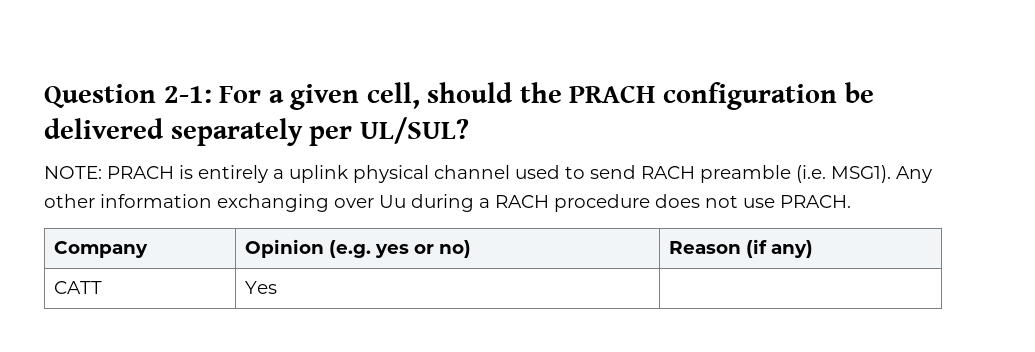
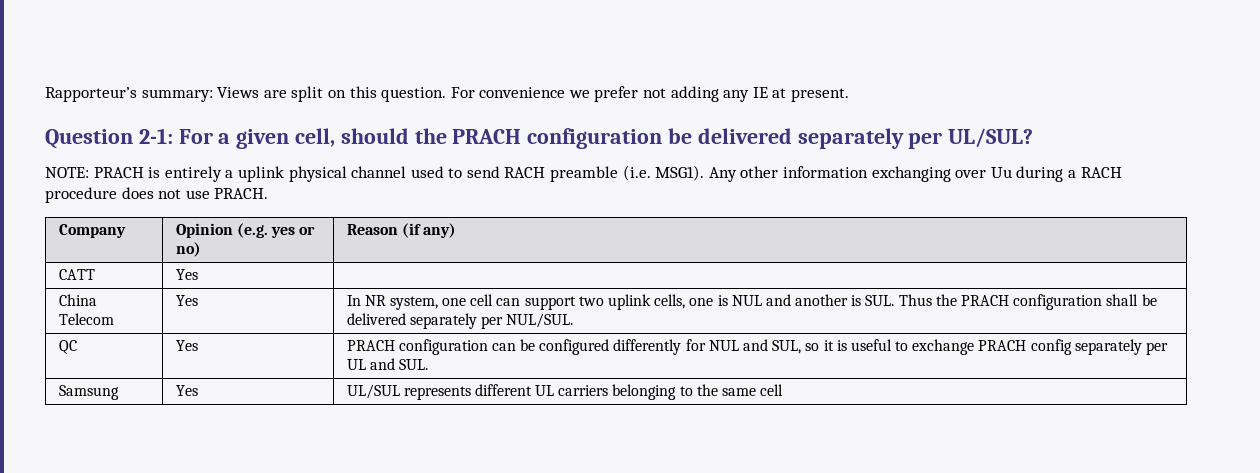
(44, 96) none -> [45,86,850,102] Rapporteur’s summary: Views are split on this question. For convenience we prefer not adding any IE at present. //
(278, 287) none -> [58,294,97,306] [58,313,114,325] [175,295,198,306] [346,294,1157,310] [346,313,574,329] [58,340,77,354] [175,340,198,351] [346,339,1169,355] [346,358,428,370] [58,385,119,400] [175,385,198,396] [346,384,784,400] // China Telecom | Yes | In NR system, one cell can support two uplink cells, one is NUL and another is SUL. Thus the PRACH configuration shall be delivered separately per NUL/SUL. // QC | Yes | PRACH configuration can be configured differently for NUL and SUL, so it is useful to exchange PRACH config separately per UL and SUL. // Samsung | Yes | UL/SUL represents different UL carriers belonging to the same cell

